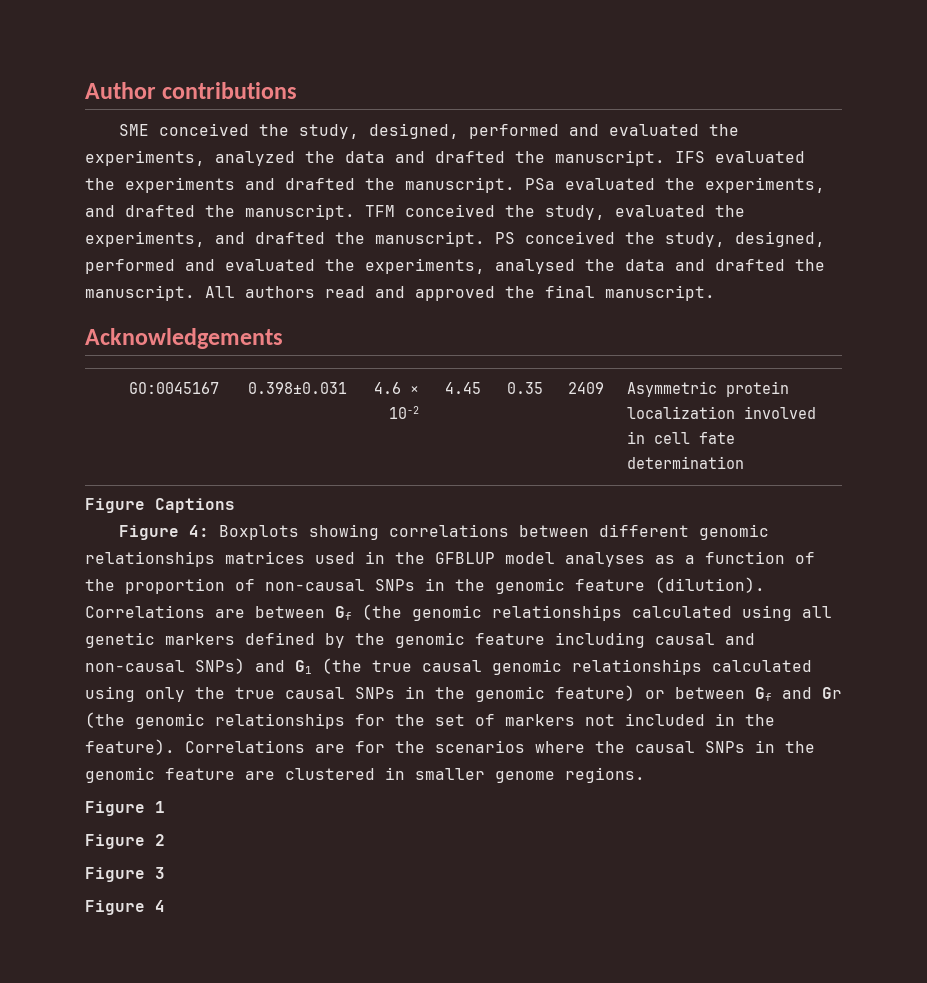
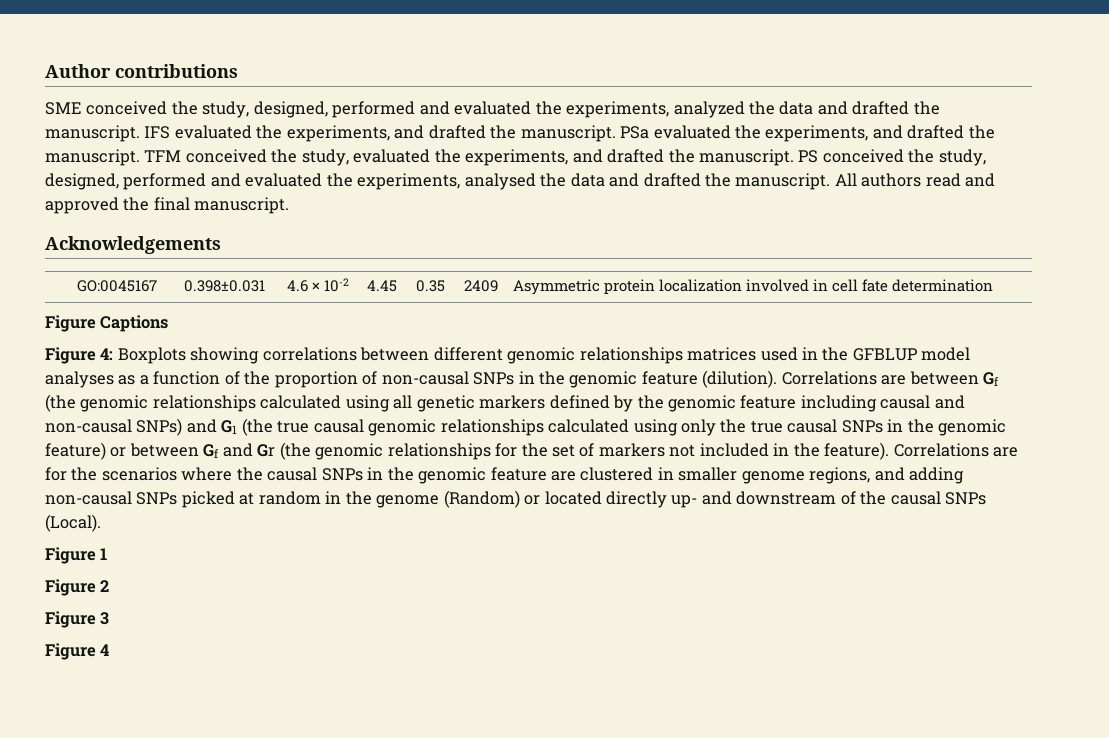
[125,177,235,193] experiments -> [286,125,390,142] experiments,
[565,767,645,783] regions. -> [809,467,965,484] [45,490,987,508] [45,514,101,532] regions, and adding non-causal SNPs picked at random in the genome (Random) or located directly up- and downstream of the causal SNPs (Local).

